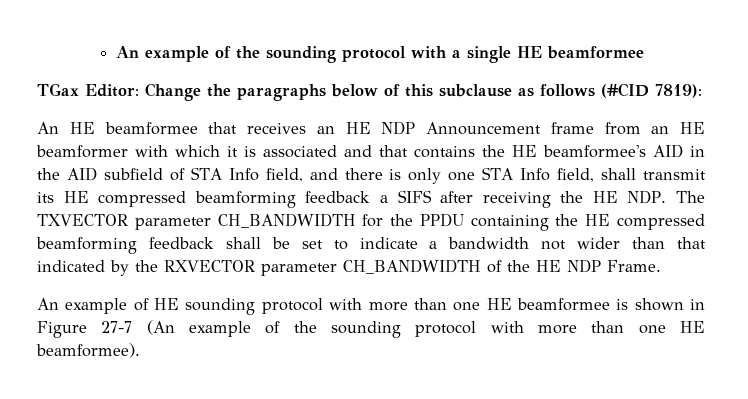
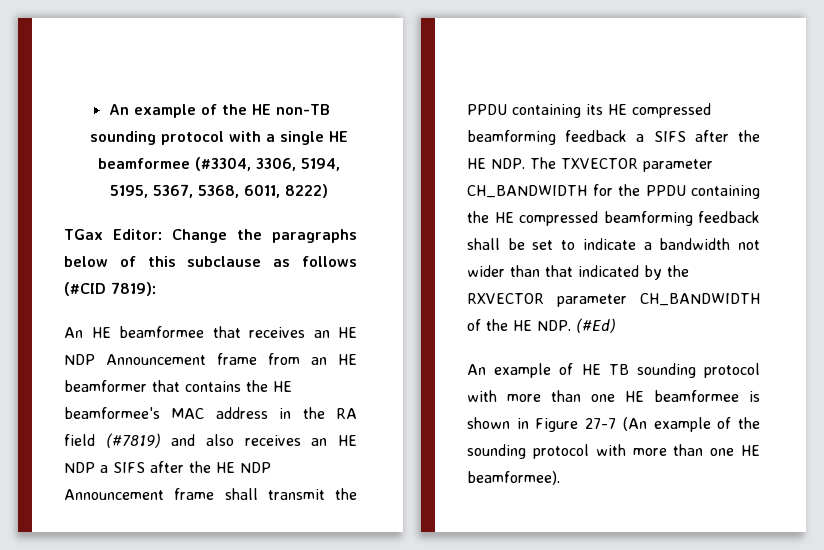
(261, 52) none -> [251,104,330,115] HE non-TB
(645, 52) none -> [195,157,341,171] [110,184,329,198] (#3304, 3306, 5194, 5195, 5367, 5368, 6011, 8222)
[135,145,372,158] with which it is associated and -> (147, 386) none
[653,144,705,158] [37,167,706,184] AID in the AID subfield of STA Info field, and there is only one STA Info field, shall transmit -> [171,407,357,419] [64,433,357,448] [64,461,271,473] [64,488,357,500] [467,104,581,118] MAC address in the RA field (#7819) and also receives an HE NDP a SIFS after the HE NDP Announcement frame shall transmit the PPDU containing
[482,192,551,208] receiving -> (729, 136) none
[567,259,661,273] NDP Frame. -> [537,318,616,333] NDP. (#Ed)
(180, 304) none -> [608,364,629,375] TB

